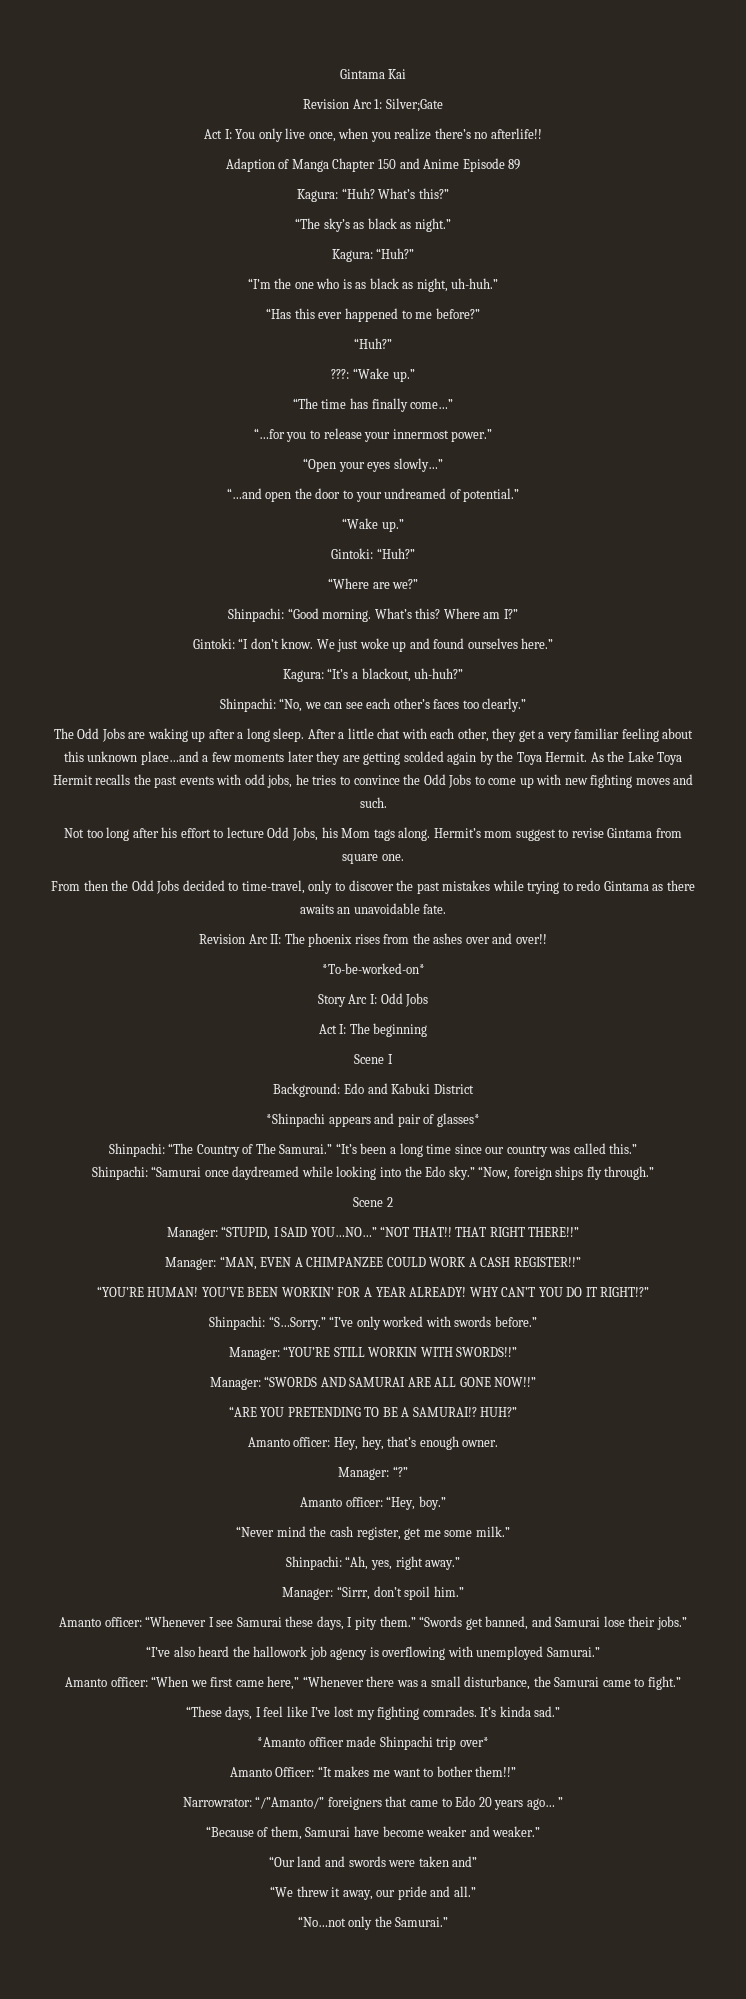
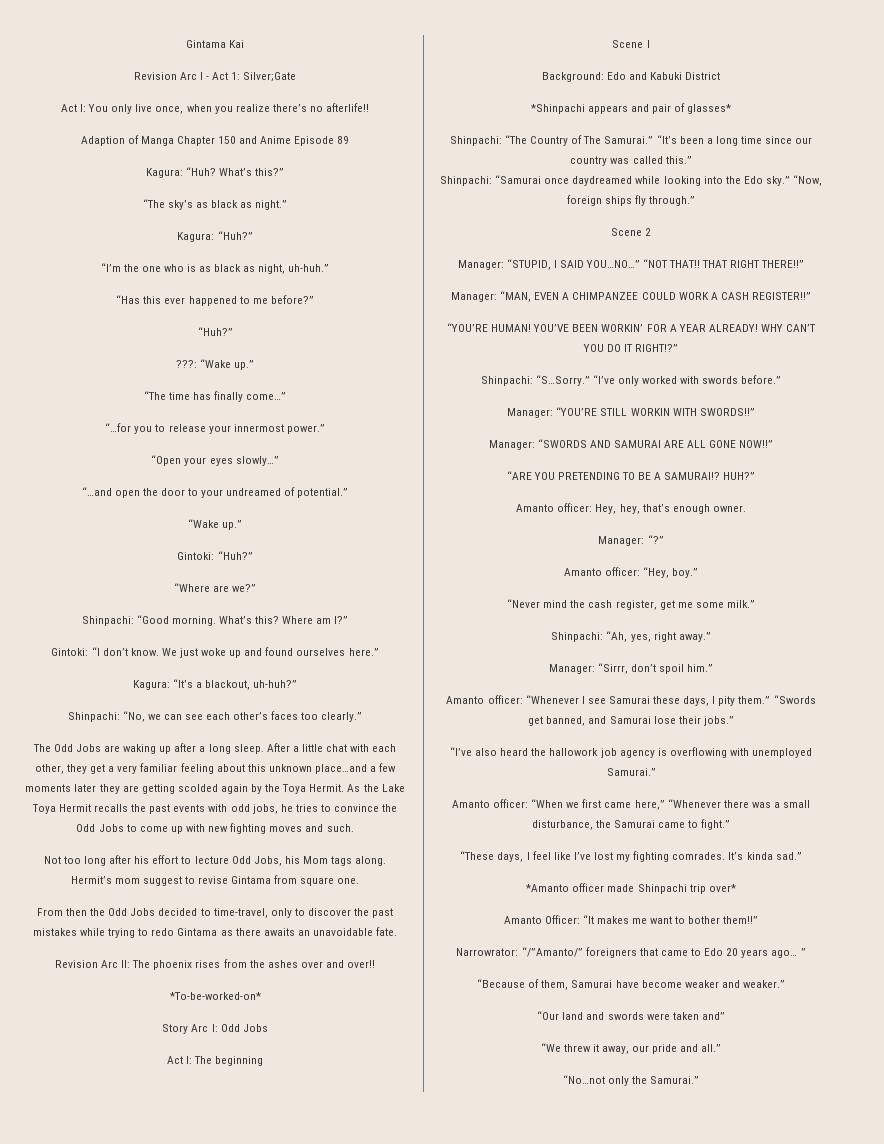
(372, 104) none -> [199,72,229,80] I - Act

